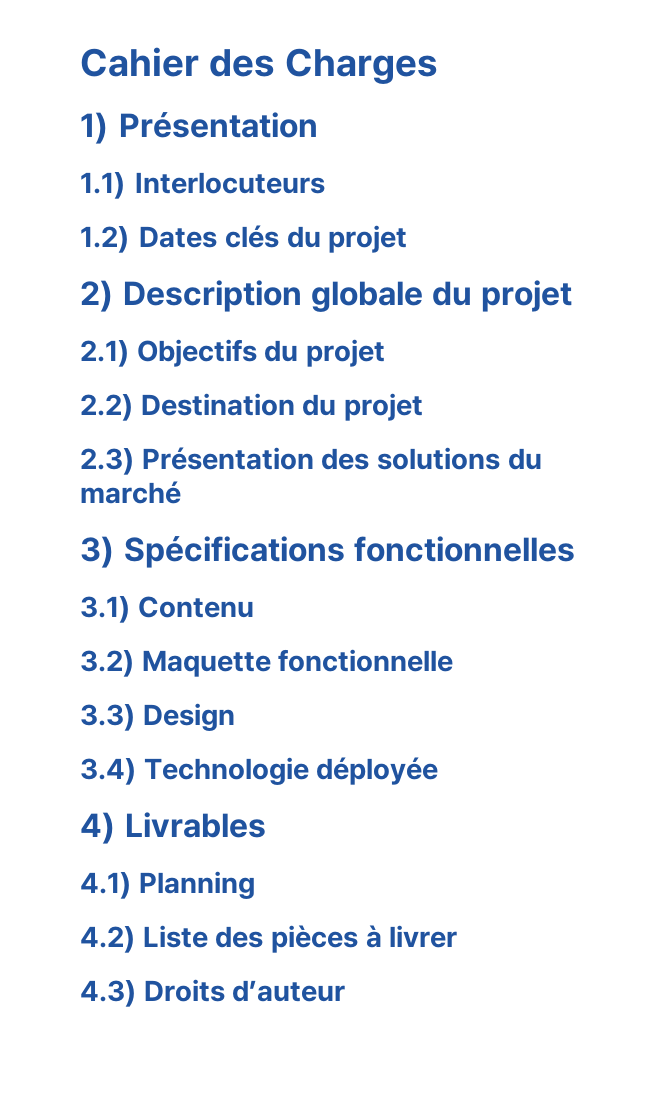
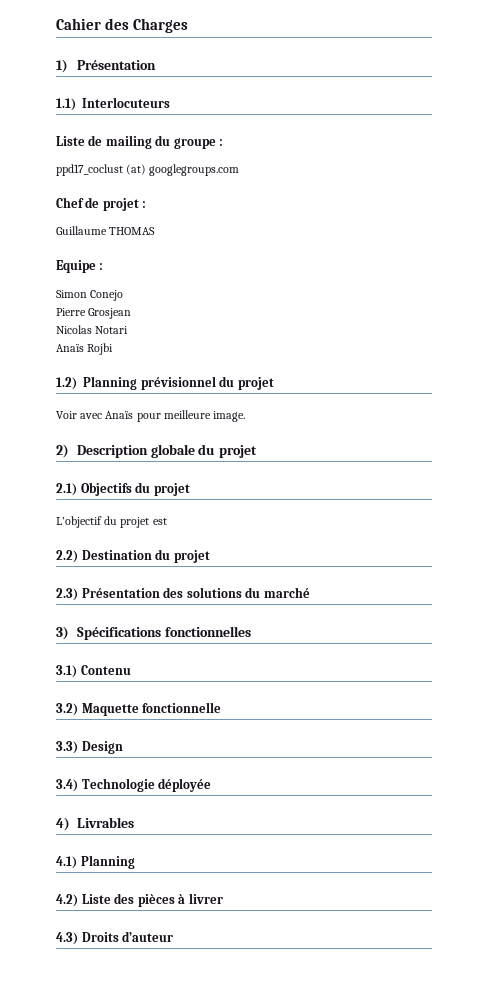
(326, 183) none -> [56,135,223,149] [56,164,240,176] [56,197,147,211] [56,226,156,235] [56,260,104,273] [56,290,124,301] [56,308,132,319] [56,325,129,334] [56,343,114,355] // Liste de mailing du groupe : // ppd17_coclust (at) googlegroups.com // Chef de projet : // Guillaume THOMAS // Equipe : // Simon Conejo // Pierre Grosjean // Nicolas Notari // Anaïs Rojbi
[139,225,408,253] Dates clés du projet -> [83,376,274,390] [56,410,246,422] Planning prévisionnel du projet // Voir avec Anaïs pour meilleure image.
(386, 353) none -> [56,516,167,528] // L’objectif du projet est

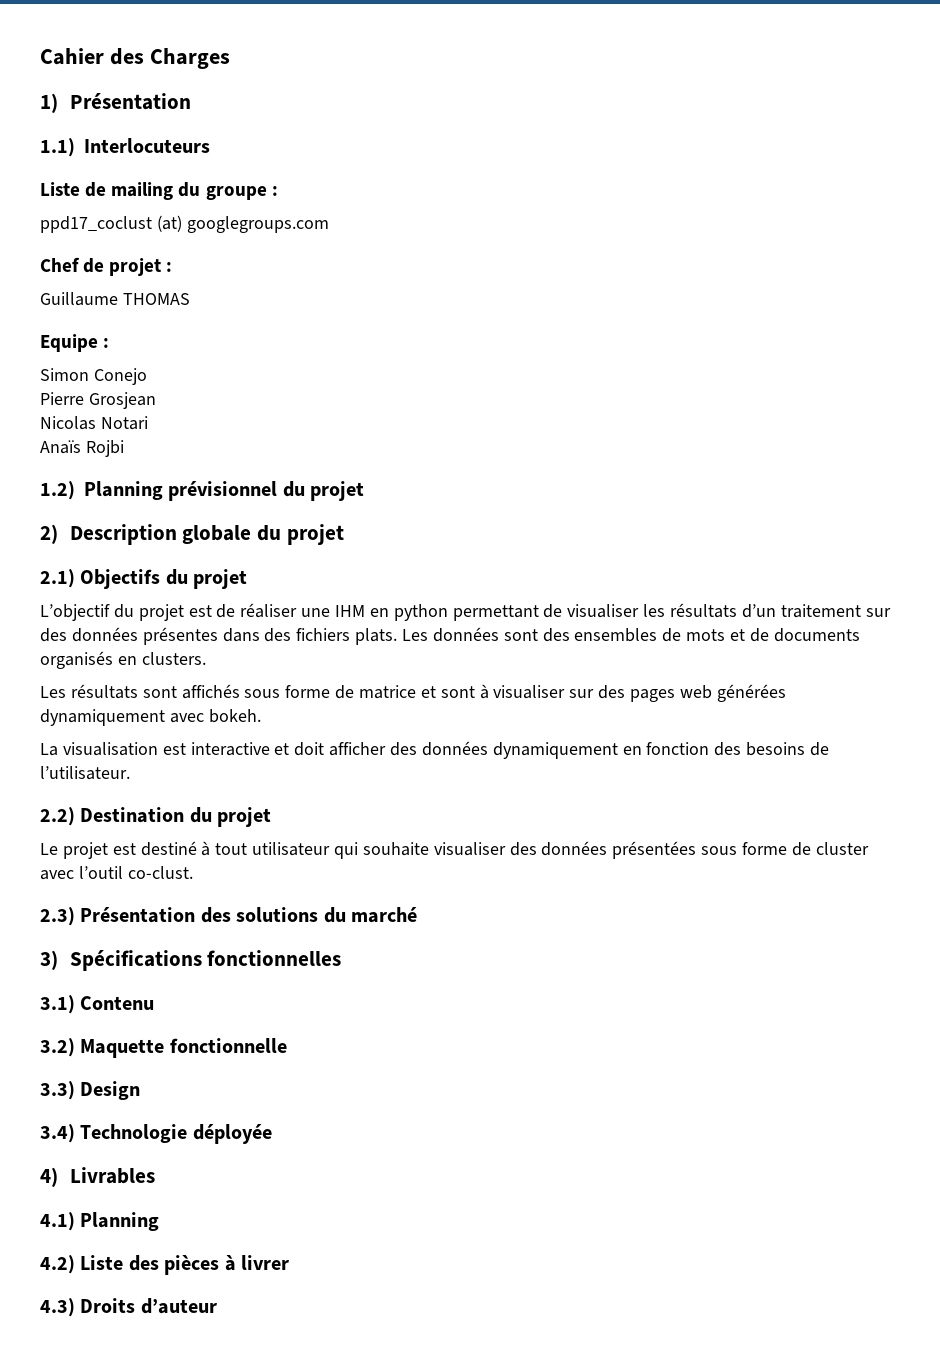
[56,410,246,422] // Voir avec Anaïs pour meilleure image. -> (365, 491) none
[56,549,210,563] // 2.2) Destination du projet -> [216,603,891,621] [40,627,860,645] [40,651,206,669] [40,684,786,702] [40,709,261,726] [40,741,830,759] [40,766,130,780] [40,807,272,827] [40,841,869,859] [40,866,193,880] de réaliser une IHM en python permettant de visualiser les résultats d’un traitement sur des données présentes dans des fichiers plats. Les données sont des ensembles de mots et de documents organisés en clusters. // Les résultats sont affichés sous forme de matrice et sont à visualiser sur des pages web générées dynamiquement avec bokeh. // La visualisation est interactive et doit afficher des données dynamiquement en fonction des besoins de l’utilisateur. // 2.2) Destination du projet // Le projet est destiné à tout utilisateur qui souhaite visualiser des données présentées sous forme de cluster avec l’outil co-clust.

